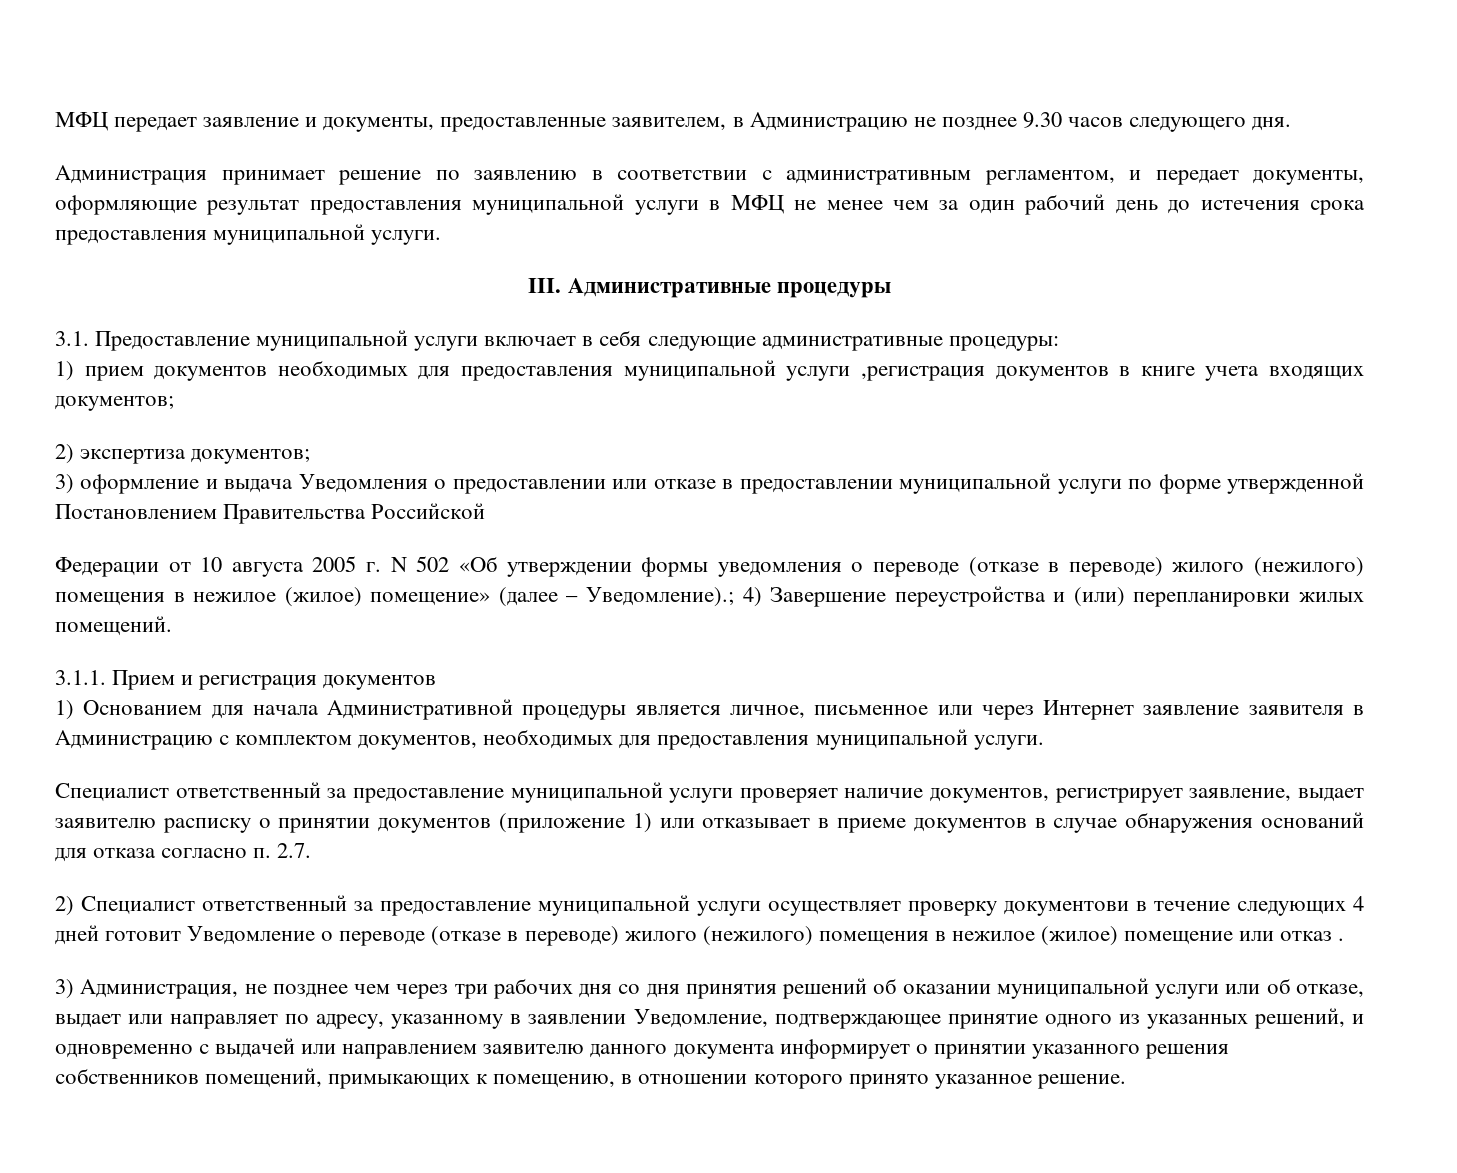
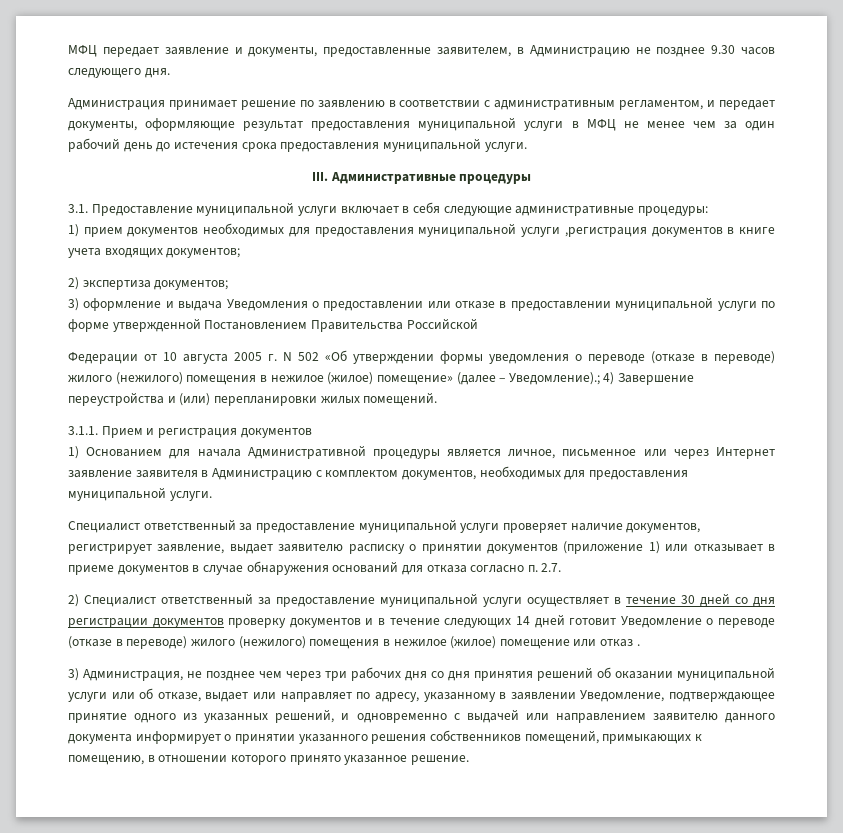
[908,901,1129,916] проверку документови -> [614,593,775,607] [68,618,374,628] в течение 30 дней со дня регистрации документов проверку документов и
[1353,896,1364,911] 4 -> [515,616,530,625] 14

